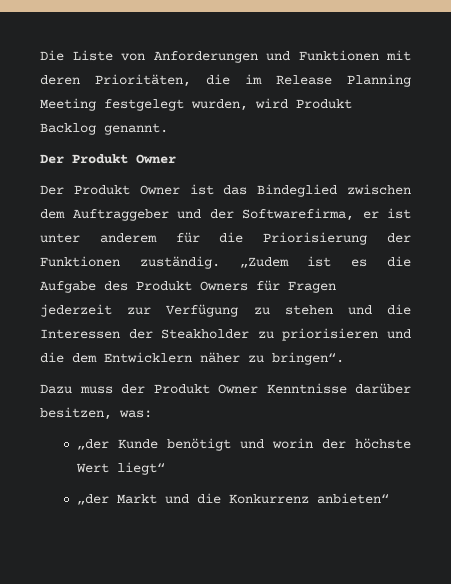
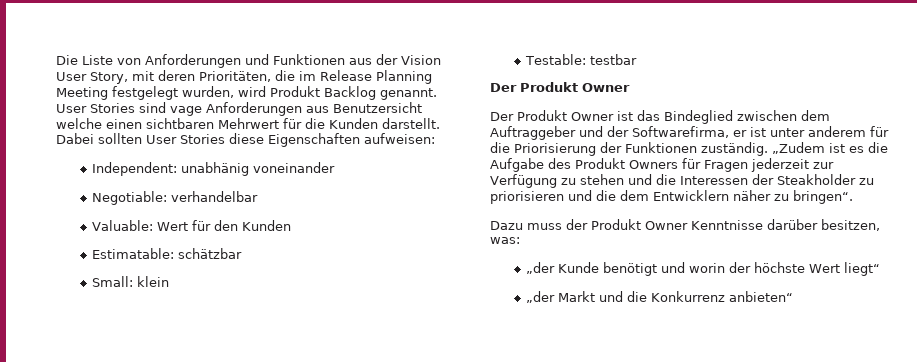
(379, 55) none -> [349,54,441,65] [56,72,128,84] aus der Vision User Story,
(168, 129) none -> [56,102,422,116] [56,118,440,129] [56,133,435,147] [91,162,335,176] [91,191,258,205] [91,220,291,231] [91,248,242,259] [91,276,169,287] [524,54,637,65] User Stories sind vage Anforderungen aus Benutzersicht welche einen sichtbaren Mehrwert für die Kunden darstellt. Dabei sollten User Stories diese Eigenschaften aufweisen: // Independent: unabhänig voneinander // Negotiable: verhandelbar // Valuable: Wert für den Kunden // Estimatable: schätzbar // Small: klein // Testable: testbar

